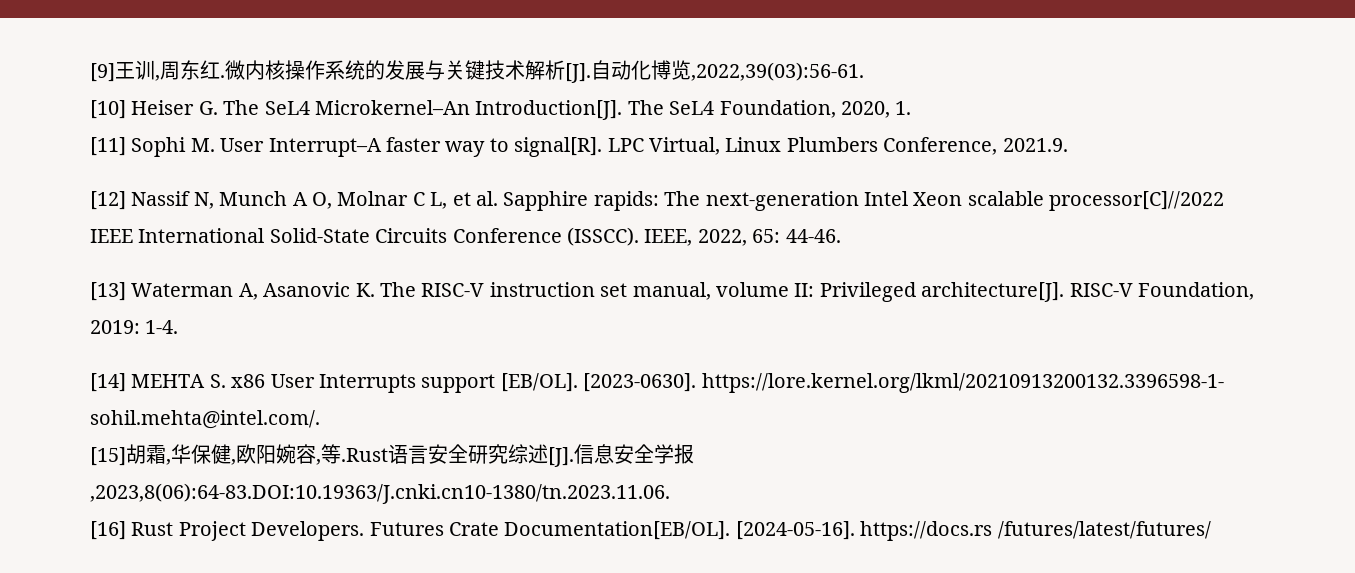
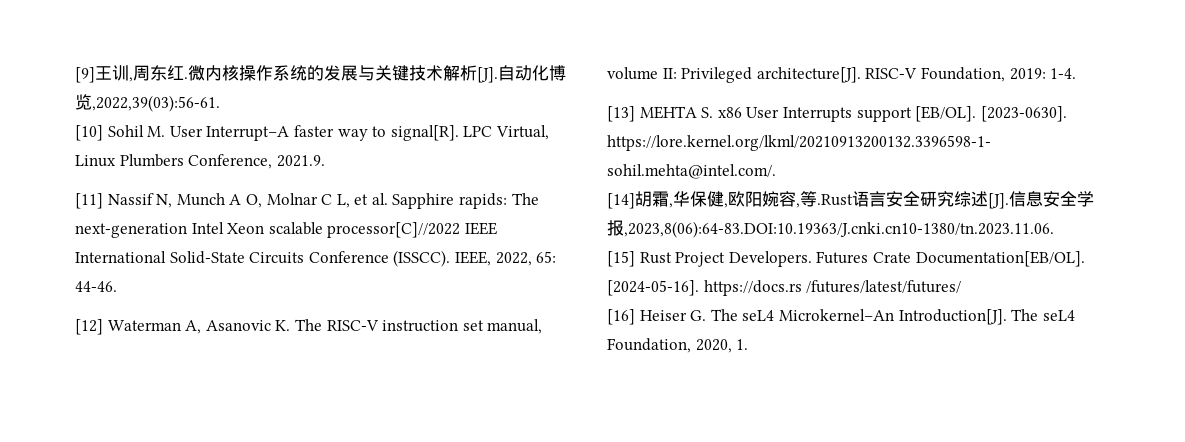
[131,100,912,120] [90,137,187,157] Heiser G. The SeL4 Microkernel–An Introduction[J]. The SeL4 Foundation, 2020, 1. // [11] Sophi -> [107,125,144,137] Sohil
[90,191,126,210] [12] -> [75,193,103,209] [11]
[90,282,126,301] [13] -> [75,319,103,335] [12]
[90,373,126,392] [14] -> [607,106,635,122] [13]
[90,447,126,466] [15] -> [607,193,635,209] [14]
[90,521,126,540] [16] -> [607,251,635,267] [15]
(1211, 530) none -> [607,309,1075,325] [607,338,749,353] // [16] Heiser G. The seL4 Microkernel–An Introduction[J]. The seL4 Foundation, 2020, 1.

